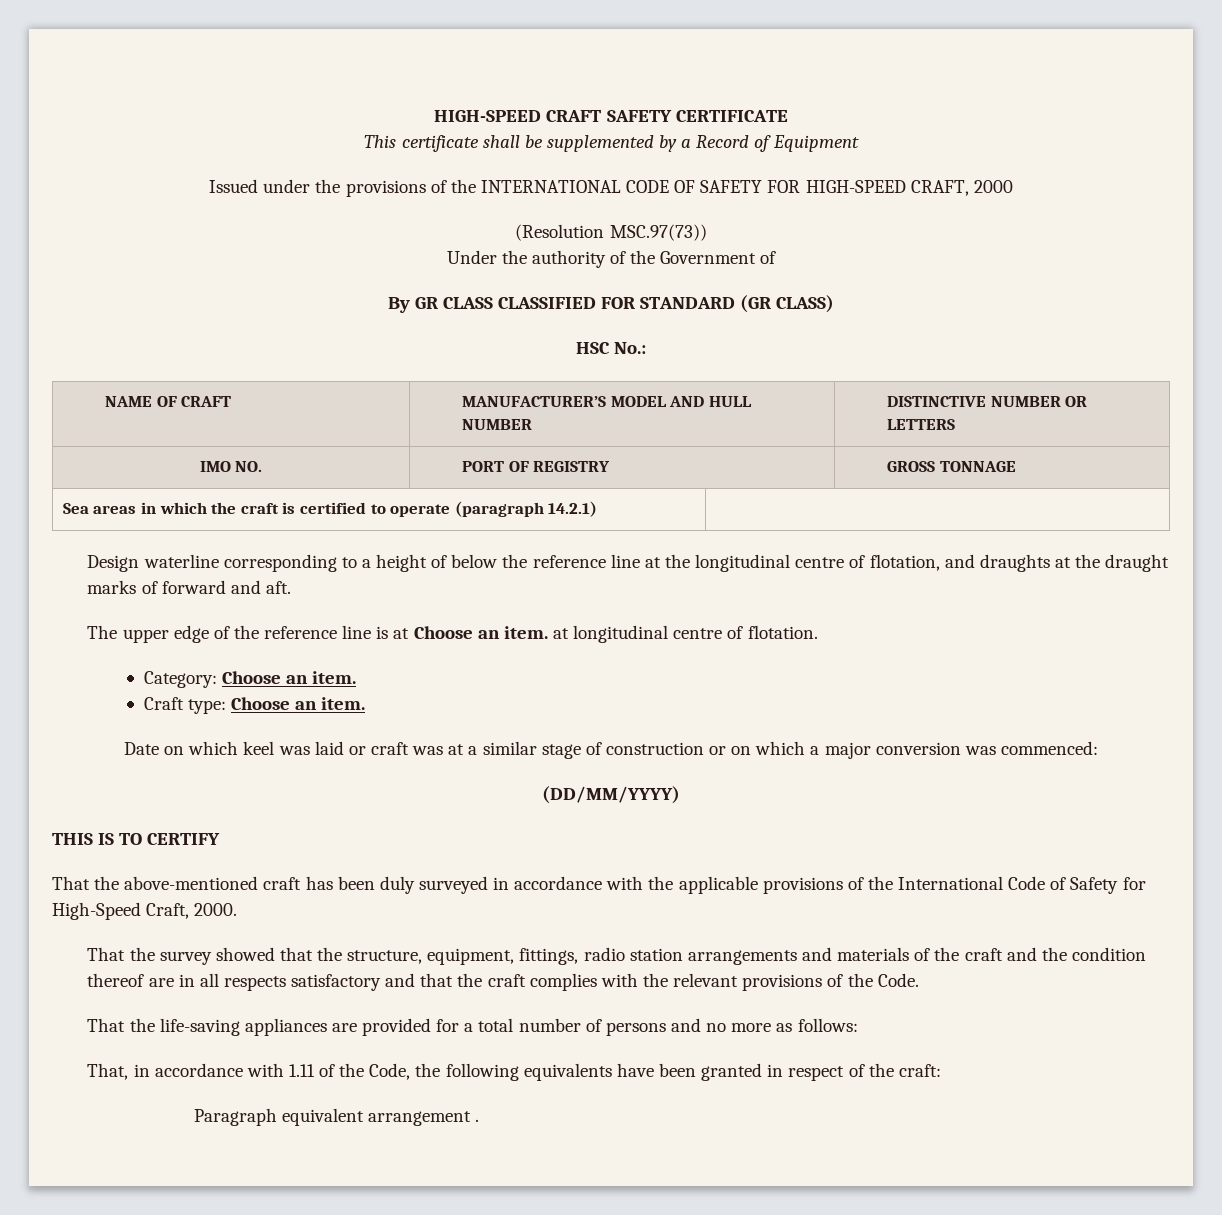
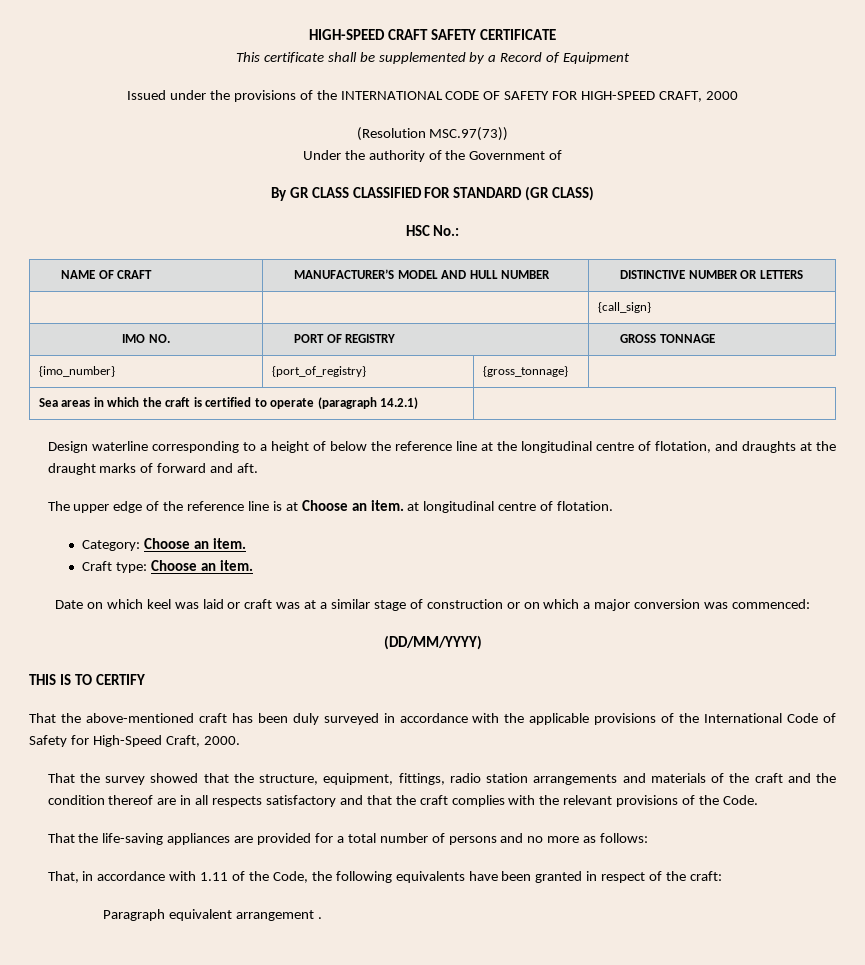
(956, 424) none -> [597,302,651,313] // | | {call_sign}
(1016, 466) none -> [38,366,115,377] [271,366,366,377] [482,366,568,377] // {imo_number} | {port_of_registry} | {gross_tonnage}

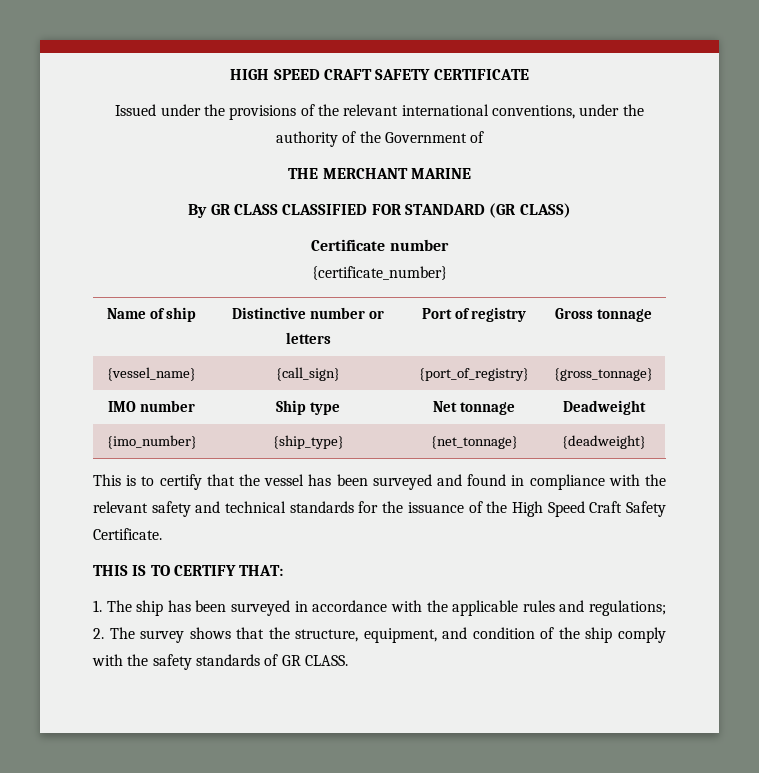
[309,29,386,40] HIGH-SPEED -> [230,69,320,80] HIGH SPEED
[235,52,631,64] // This certificate shall be supplemented by a Record of Equipment -> (529, 74) none
[340,91,738,102] [356,127,509,141] [302,150,341,160] INTERNATIONAL CODE OF SAFETY FOR HIGH-SPEED CRAFT, 2000 // (Resolution MSC.97(73)) // Under -> [343,104,620,119] relevant international conventions, under
(563, 155) none -> [288,168,471,179] // THE MERCHANT MARINE
[405,225,460,236] [60,270,153,279] [293,269,551,279] [619,270,803,279] [597,302,651,313] [122,334,170,343] [293,334,396,343] [619,334,715,343] [38,366,115,377] [271,366,366,377] [482,366,568,377] [38,397,419,409] [47,441,836,453] [47,463,259,475] [47,500,614,513] [81,538,246,551] [81,560,253,573] [54,599,811,611] [383,635,482,650] HSC No.: // NAME OF CRAFT | MANUFACTURER’S MODEL AND HULL NUMBER | DISTINCTIVE NUMBER OR LETTERS // | | {call_sign} // IMO NO. | PORT OF REGISTRY | GROSS TONNAGE // {imo_number} | {port_of_registry} | {gross_tonnage} // Sea areas in which the craft is certified to operate (paragraph 14.2.1) | // Design waterline corresponding to a height of below the reference line at the longitudinal centre of flotation, and draughts at the draught marks of forward and aft. // The upper edge of the reference line is at Choose an item. at longitudinal centre of flotation. // Category: Choose an item. // Craft type: Choose an item. // Date on which keel was laid or craft was at a similar stage of construction or on which a major conversion was commenced: // (DD/MM/YYYY) -> [311,239,449,251] [312,266,447,280] [106,307,197,322] [232,307,384,319] [285,332,331,344] [421,307,527,322] [555,308,652,322] [107,367,196,381] [276,367,340,381] [419,368,529,381] [554,368,653,381] [108,400,195,412] [276,400,340,415] [433,401,515,415] [562,400,646,415] [106,435,197,449] [272,435,344,449] [430,436,518,449] [561,435,646,449] [93,474,666,490] [93,501,666,517] [93,528,162,540] Certificate number // {certificate_number} // Name of ship | Distinctive number or letters | Port of registry | Gross tonnage // {vessel_name} | {call_sign} | {port_of_registry} | {gross_tonnage} // IMO number | Ship type | Net tonnage | Deadweight // {imo_number} | {ship_type} | {net_tonnage} | {deadweight} // This is to certify that the vessel has been surveyed and found in compliance with the relevant safety and technical standards for the issuance of the High Speed Craft Safety Certificate.
[29,713,319,725] // That the above-mentioned craft has been duly -> [239,565,284,576] [93,600,227,616] THAT: // 1. The ship has been
[594,713,837,725] [29,735,240,747] [47,773,837,785] [47,795,758,807] [47,833,649,845] [47,871,722,883] [103,909,322,921] provisions of the International Code of Safety for High-Speed Craft, 2000. // That the survey showed that the structure, equipment, fittings, radio station arrangements and materials of the craft and the condition thereof are in all respects satisfactory and that the craft complies with the relevant provisions of the Code. // That the life-saving appliances are provided for a total number of persons and no more as follows: // That, in accordance with 1.11 of the Code, the following equivalents have been granted in respect of the craft: // Paragraph equivalent arrangement . -> [522,600,667,616] [93,627,667,643] [92,654,348,670] rules and regulations; 2. The survey shows that the structure, equipment, and condition of the ship comply with the safety standards of GR CLASS.

